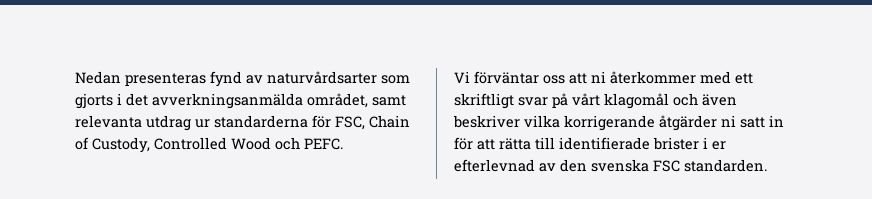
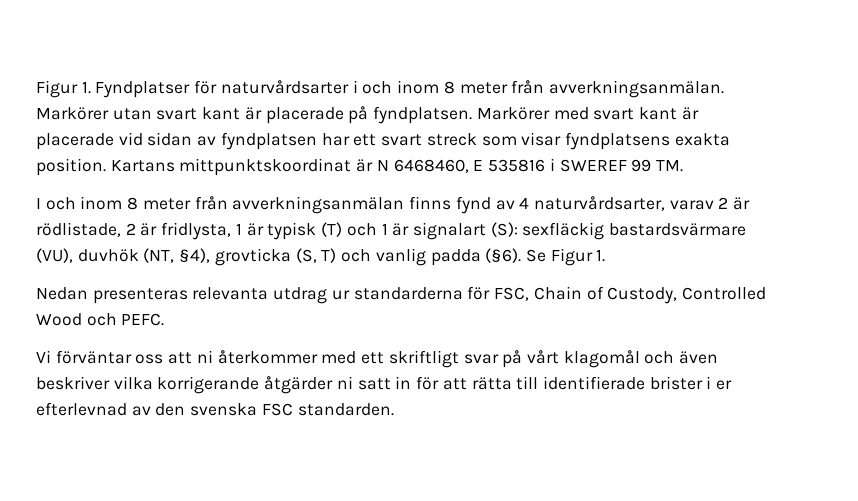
[75,71,410,87] [75,93,406,109] Nedan presenteras fynd av naturvårdsarter som gjorts i det avverkningsanmälda området, samt -> [36,80,724,98] [36,106,699,124] [36,132,730,150] [36,158,683,176] [36,196,751,214] [36,222,747,240] [36,248,606,266] [36,287,188,304] Figur 1. Fyndplatser för naturvårdsarter i och inom 8 meter från avverkningsanmälan. Markörer utan svart kant är placerade på fyndplatsen. Markörer med svart kant är placerade vid sidan av fyndplatsen har ett svart streck som visar fyndplatsens exakta position. Kartans mittpunktskoordinat är N 6468460, E 535816 i SWEREF 99 TM. // I och inom 8 meter från avverkningsanmälan finns fynd av 4 naturvårdsarter, varav 2 är rödlistade, 2 är fridlysta, 1 är typisk (T) och 1 är signalart (S): sexfläckig bastardsvärmare (VU), duvhök (NT, §4), grovticka (S, T) och vanlig padda (§6). Se Figur 1. // Nedan presenteras

